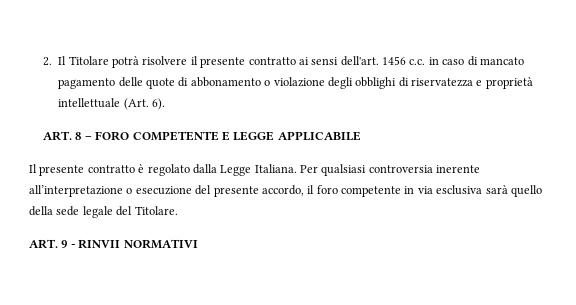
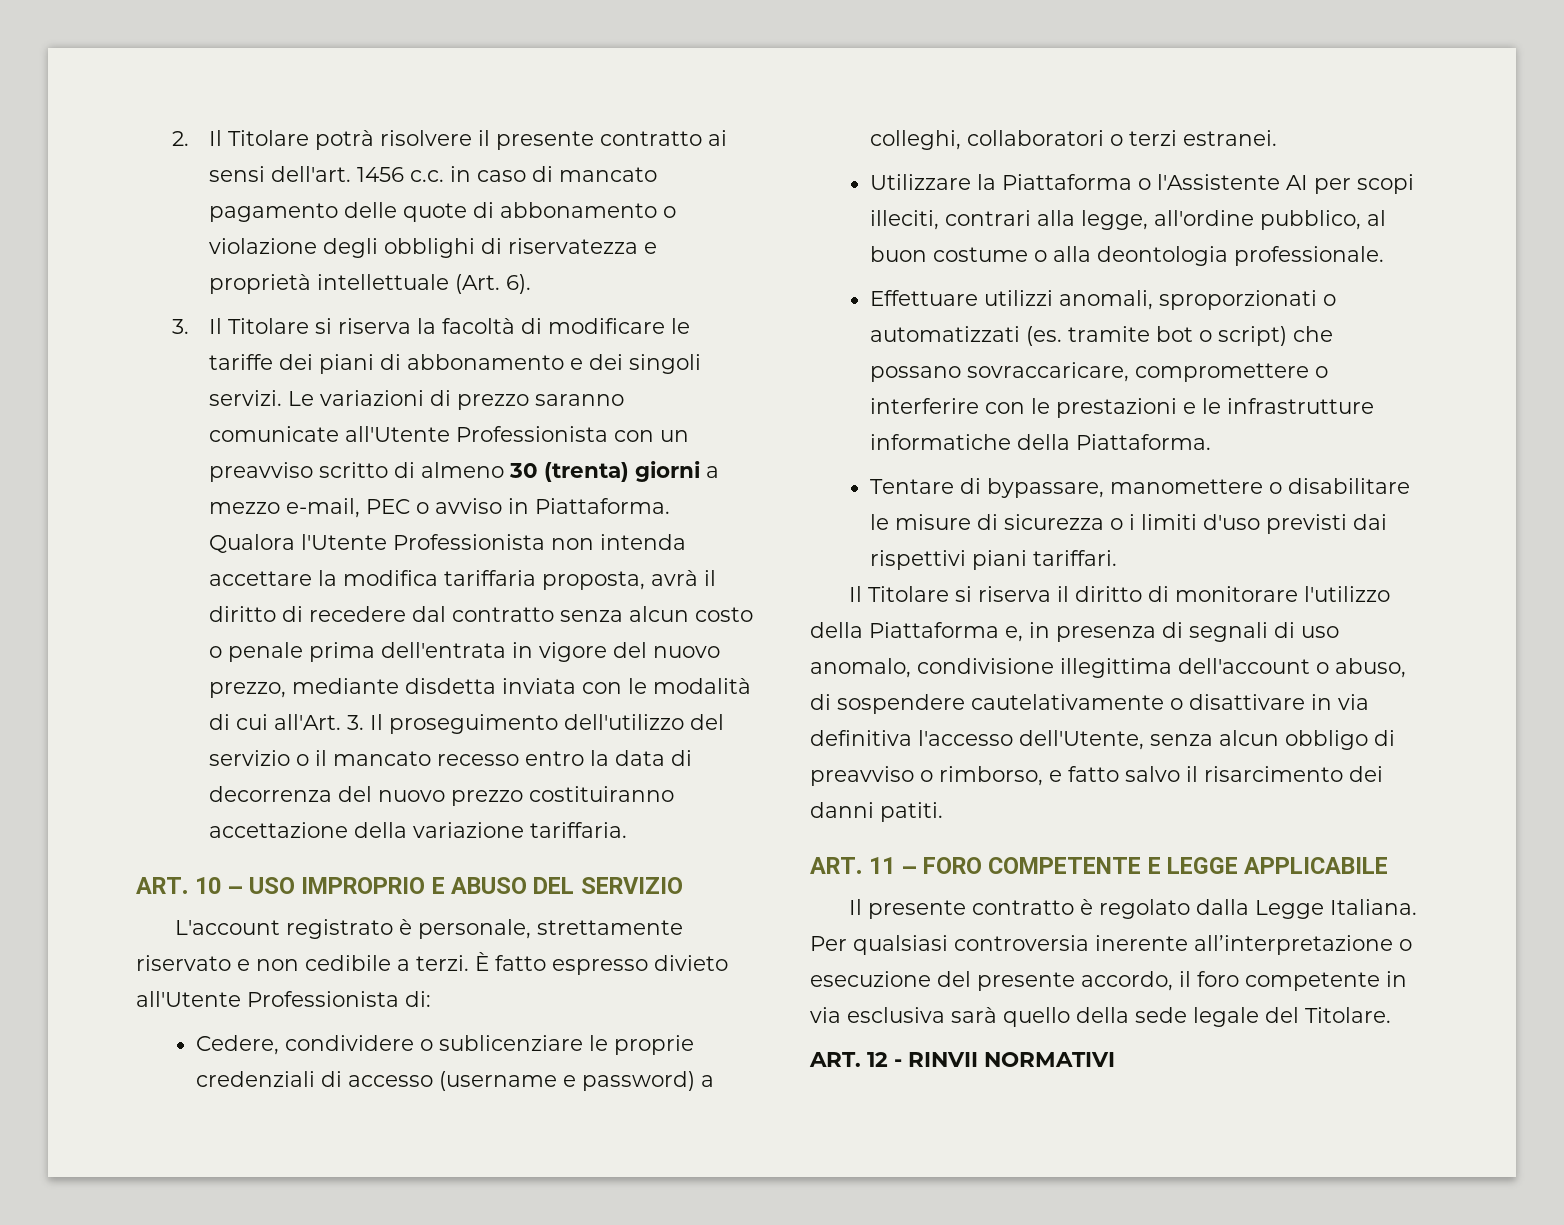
[43,131,82,141] ART. 8 -> [172,318,690,334] [208,354,701,374] [208,390,624,410] [208,426,689,442] [208,461,719,482] [208,498,670,518] [208,534,686,553] [208,570,716,590] [208,606,753,622] [208,642,720,662] [208,678,751,698] [208,714,724,734] [208,750,692,766] [208,786,674,806] [208,822,627,838] [136,877,683,894] [174,919,683,939] [136,952,728,975] [136,991,431,1007] [195,1035,694,1055] [195,1071,714,1091] [869,130,1277,150] [869,174,1414,194] [869,210,1386,230] [869,246,1384,266] [869,290,1336,310] [869,326,1333,346] [869,362,1328,382] [869,398,1374,418] [869,434,1211,450] [869,478,1410,498] [869,514,1387,534] [869,550,1117,570] [848,586,1390,602] [810,622,1339,642] [810,658,1406,678] [810,694,1369,714] [810,730,1395,750] [810,766,1383,786] [810,802,943,822] [810,857,896,874] 3. Il Titolare si riserva la facoltà di modificare le tariffe dei piani di abbonamento e dei singoli servizi. Le variazioni di prezzo saranno comunicate all'Utente Professionista con un preavviso scritto di almeno 30 (trenta) giorni a mezzo e-mail, PEC o avviso in Piattaforma. Qualora l'Utente Professionista non intenda accettare la modifica tariffaria proposta, avrà il diritto di recedere dal contratto senza alcun costo o penale prima dell'entrata in vigore del nuovo prezzo, mediante disdetta inviata con le modalità di cui all'Art. 3. Il proseguimento dell'utilizzo del servizio o il mancato recesso entro la data di decorrenza del nuovo prezzo costituiranno accettazione della variazione tariffaria. // ART. 10 – USO IMPROPRIO E ABUSO DEL SERVIZIO // L'account registrato è personale, strettamente riservato e non cedibile a terzi. È fatto espresso divieto all'Utente Professionista di: // Cedere, condividere o sublicenziare le proprie credenziali di accesso (username e password) a colleghi, collaboratori o terzi estranei. // Utilizzare la Piattaforma o l'Assistente AI per scopi illeciti, contrari alla legge, all'ordine pubblico, al buon costume o alla deontologia professionale. // Effettuare utilizzi anomali, sproporzionati o automatizzati (es. tramite bot o script) che possano sovraccaricare, compromettere o interferire con le prestazioni e le infrastrutture informatiche della Piattaforma. // Tentare di bypassare, manomettere o disabilitare le misure di sicurezza o i limiti d'uso previsti dai rispettivi piani tariffari. // Il Titolare si riserva il diritto di monitorare l'utilizzo della Piattaforma e, in presenza di segnali di uso anomalo, condivisione illegittima dell'account o abuso, di sospendere cautelativamente o disattivare in via definitiva l'accesso dell'Utente, senza alcun obbligo di preavviso o rimborso, e fatto salvo il risarcimento dei danni patiti. // ART. 11
[61,240,68,248] 9 -> [867,1052,888,1067] 12

